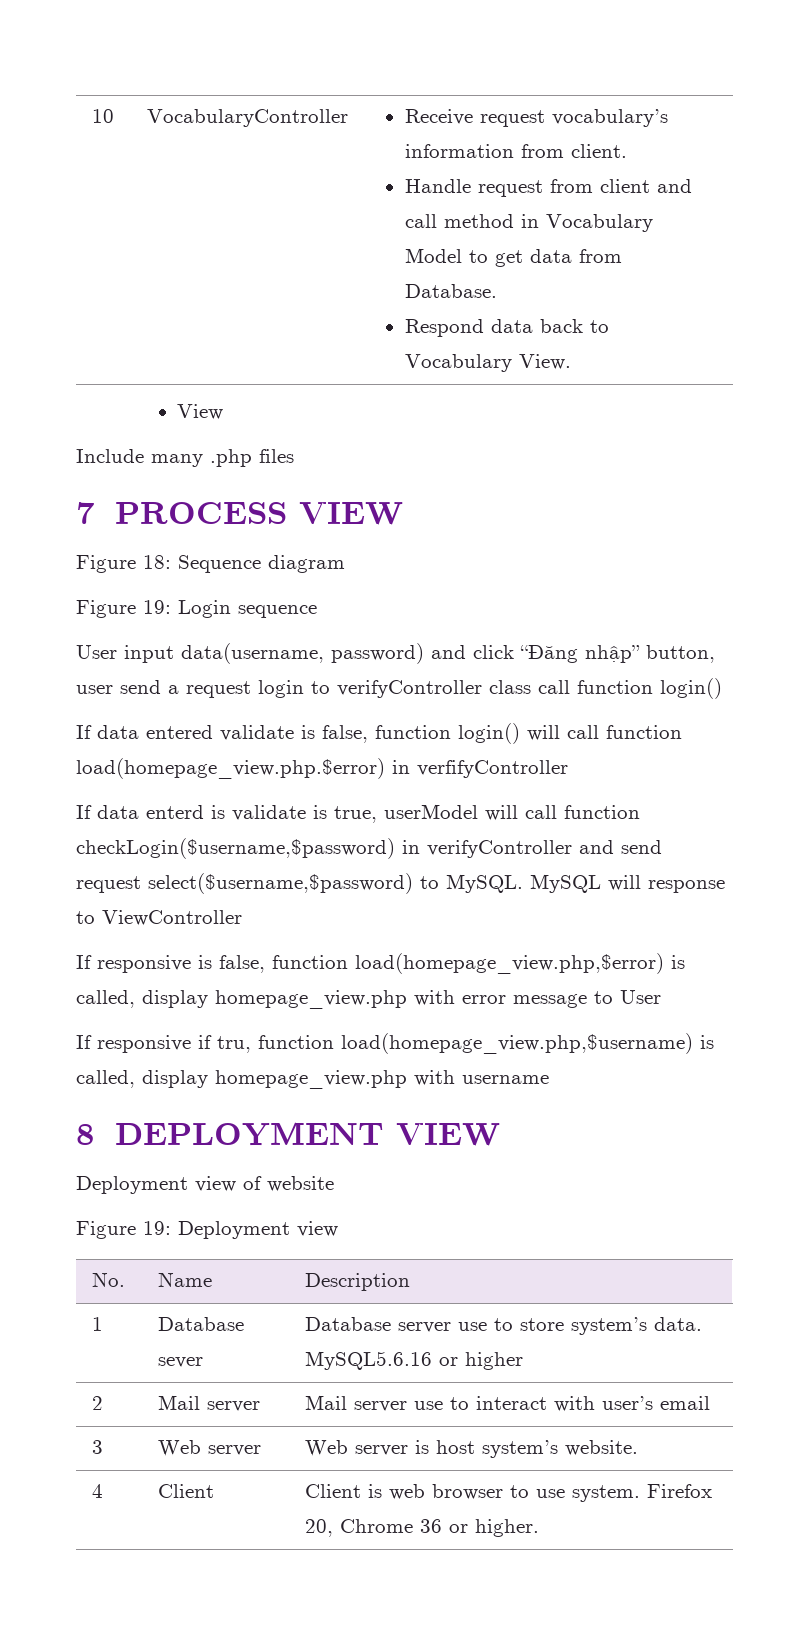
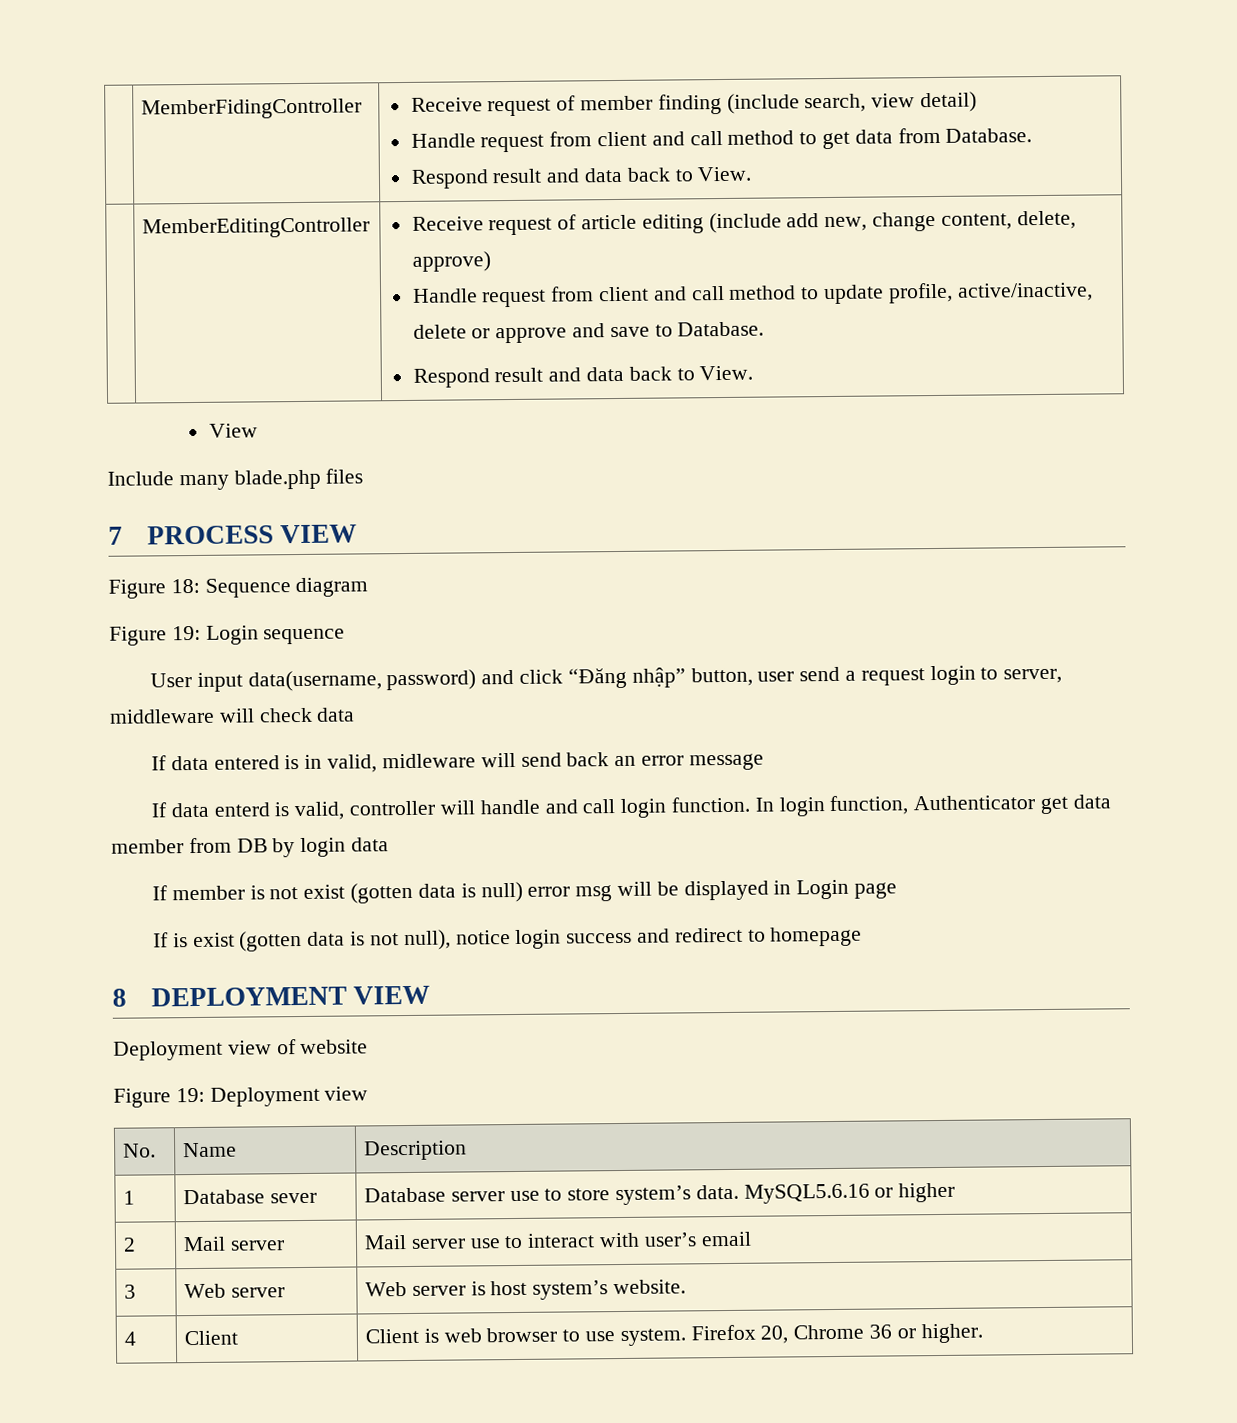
[92,109,115,123] [147,109,349,127] [404,109,668,127] [404,144,627,158] [404,179,692,197] [404,214,653,232] [404,248,462,263] 10 | VocabularyController | Receive request vocabulary’s information from client. // Handle request from client and call method in Vocabulary Model -> [140,98,362,120] [410,91,978,117] [410,130,795,153] | MemberFidingController | Receive request of member finding (include search, view detail) // Handle request from client and call method
[490,319,609,333] [404,354,512,372] data back to Vocabulary -> [492,166,753,184] [141,217,370,239] [411,210,1076,236] [411,251,491,272] [412,282,1093,308] [412,321,765,344] [412,366,695,388] result and data back to View. // | MemberEditingController | Receive request of article editing (include add new, change content, delete, approve) // Handle request from client and call method to update profile, active/inactive, delete or approve and save to Database. // Respond result and data back to
[210,449,252,467] .php -> [233,469,321,490] blade.php
[337,678,722,699] [76,723,682,744] [76,758,568,779] [76,804,640,823] [76,838,662,859] [76,873,725,894] [76,910,242,926] [76,953,685,974] [76,990,661,1009] [76,1033,714,1054] [76,1070,549,1089] verifyController class call function login() // If data entered validate is false, function login() will call function load(homepage_view.php.$error) in verfifyController // If data enterd is validate is true, userModel will call function checkLogin($username,$password) in verifyController and send request select($username,$password) to MySQL. MySQL will response to ViewController // If responsive is false, function load(homepage_view.php,$error) is called, display homepage_view.php with error message to User // If responsive if tru, function load(homepage_view.php,$username) is called, display homepage_view.php with username -> [1003,668,1063,684] [109,707,356,724] [151,752,764,773] [151,794,1111,821] [111,837,390,858] [152,879,897,904] [153,926,863,952] server, middleware will check data // If data entered is in valid, midleware will send back an error message // If data enterd is valid, controller will handle and call login function. In login function, Authenticator get data member from DB by login data // If member is not exist (gotten data is null) error msg will be displayed in Login page // If is exist (gotten data is not null), notice login success and redirect to homepage

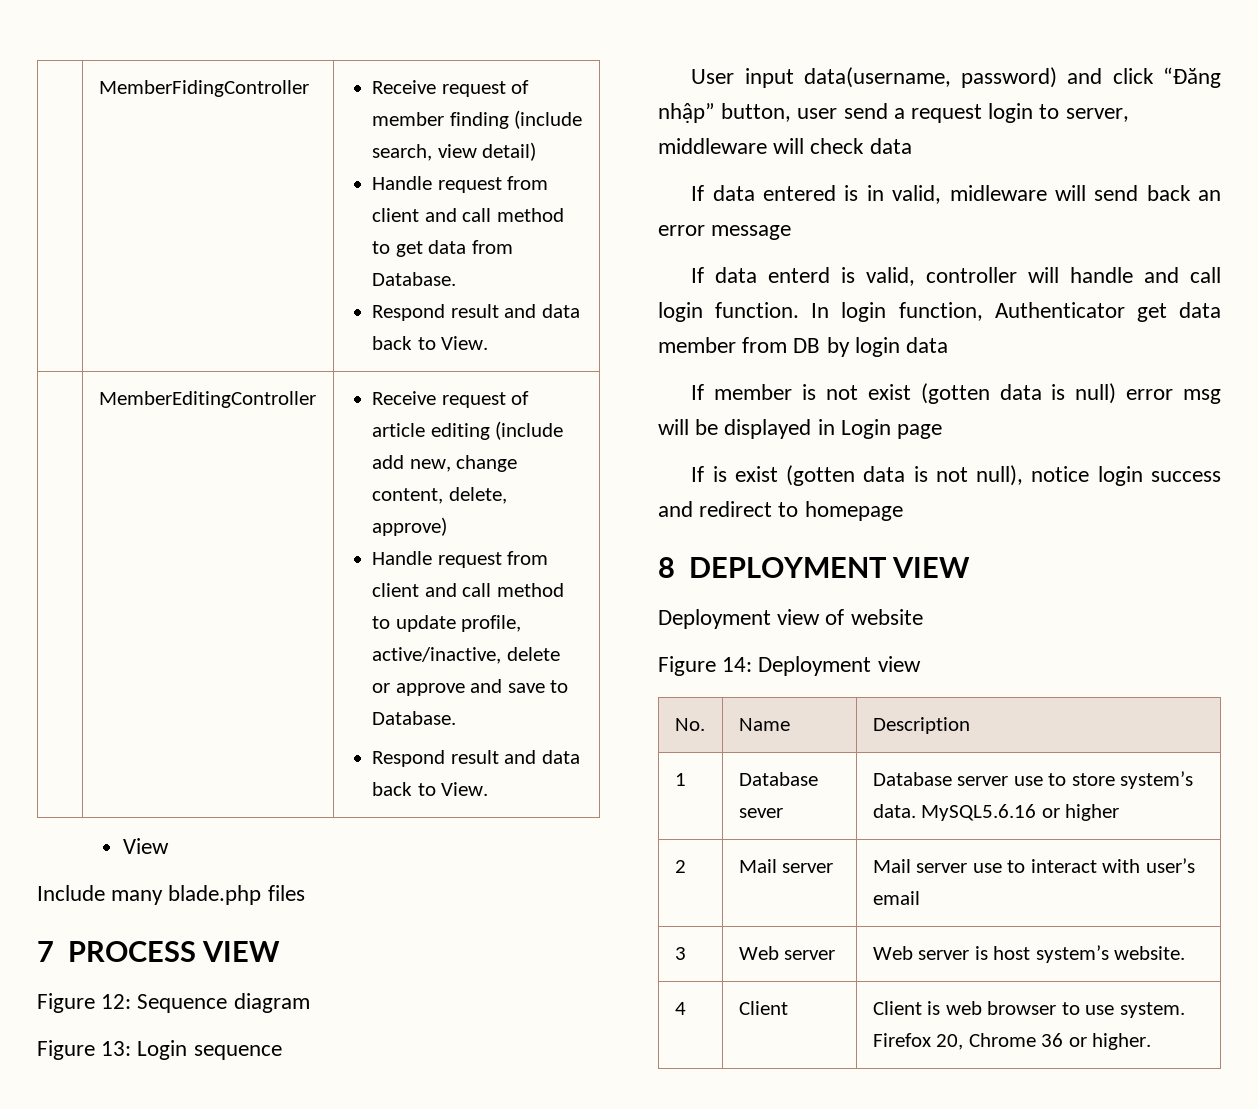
[170,578,200,594] 18: -> [101,994,132,1009] 12:
[171,625,201,641] 19: -> [101,1041,132,1056] 13:
[175,1087,205,1103] 19: -> [722,657,753,672] 14:

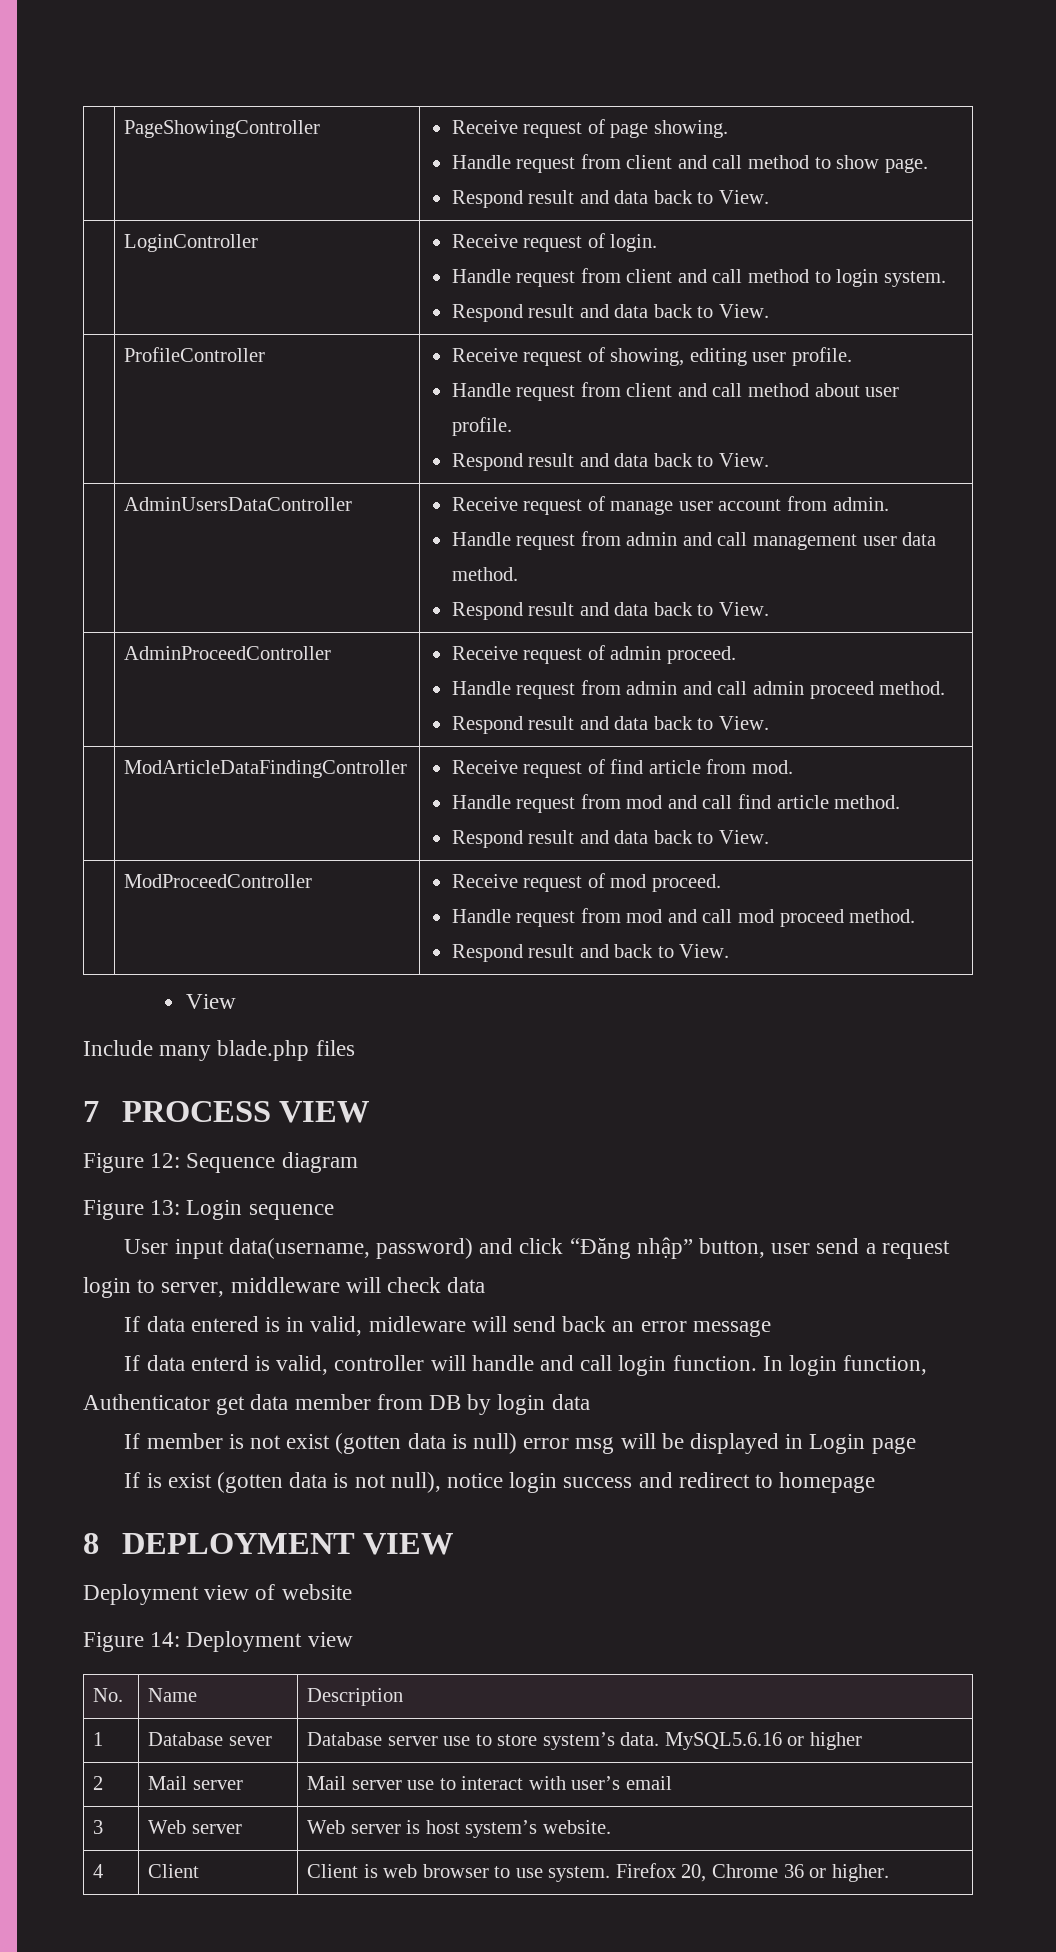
[98,80,309,97] [372,80,530,97] [372,110,583,129] [372,142,537,161] [372,176,549,193] [372,208,564,222] [372,240,513,257] [372,272,457,286] [372,304,580,321] [372,336,489,350] [98,391,316,408] [372,391,530,408] [372,421,564,440] [372,455,518,472] [372,487,507,504] [372,517,448,536] [372,551,549,568] [372,583,564,597] [372,615,522,632] [372,647,560,664] [372,679,569,696] [372,711,457,725] [372,750,580,767] [372,782,489,796] | MemberFidingController | Receive request of member finding (include search, view detail) // Handle request from client and call method to get data from Database. // Respond result and data back to View. // | MemberEditingController | Receive request of article editing (include add new, change content, delete, approve) // Handle request from client and call method to update profile, active/inactive, delete or approve and save to Database. // Respond result and data back to View. -> [124,120,321,138] [451,119,728,138] [451,154,928,173] [451,190,769,208] [124,234,259,252] [451,233,658,252] [451,268,946,287] [451,304,769,322] [124,347,266,362] [451,347,852,366] [451,382,900,401] [451,417,512,436] [451,453,769,471] [124,497,353,511] [451,496,889,515] [451,531,937,550] [451,567,518,581] [451,602,769,620] [124,646,332,660] [451,645,736,664] [451,680,946,699] [451,716,769,734] [124,760,408,778] [451,759,793,778] [451,794,901,813] [451,830,769,848] [124,874,313,888] [451,873,721,892] [451,908,916,927] [451,944,730,962] | PageShowingController | Receive request of page showing. // Handle request from client and call method to show page. // Respond result and data back to View. // | LoginController | Receive request of login. // Handle request from client and call method to login system. // Respond result and data back to View. // | ProfileController | Receive request of showing, editing user profile. // Handle request from client and call method about user profile. // Respond result and data back to View. // | AdminUsersDataController | Receive request of manage user account from admin. // Handle request from admin and call management user data method. // Respond result and data back to View. // | AdminProceedController | Receive request of admin proceed. // Handle request from admin and call admin proceed method. // Respond result and data back to View. // | ModArticleDataFindingController | Receive request of find article from mod. // Handle request from mod and call find article method. // Respond result and data back to View. // | ModProceedController | Receive request of mod proceed. // Handle request from mod and call mod proceed method. // Respond result and back to View.

